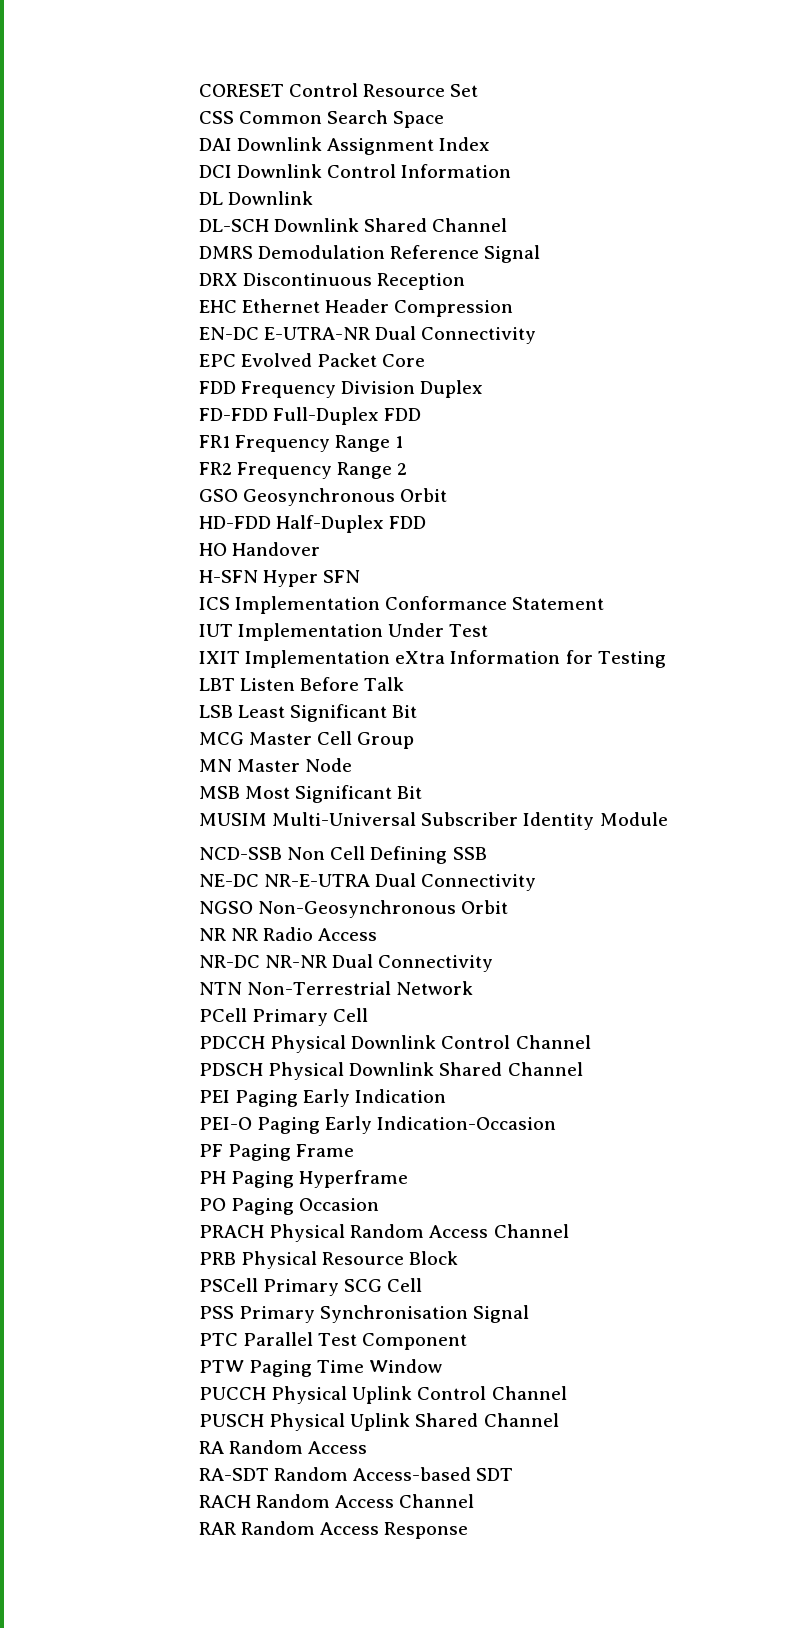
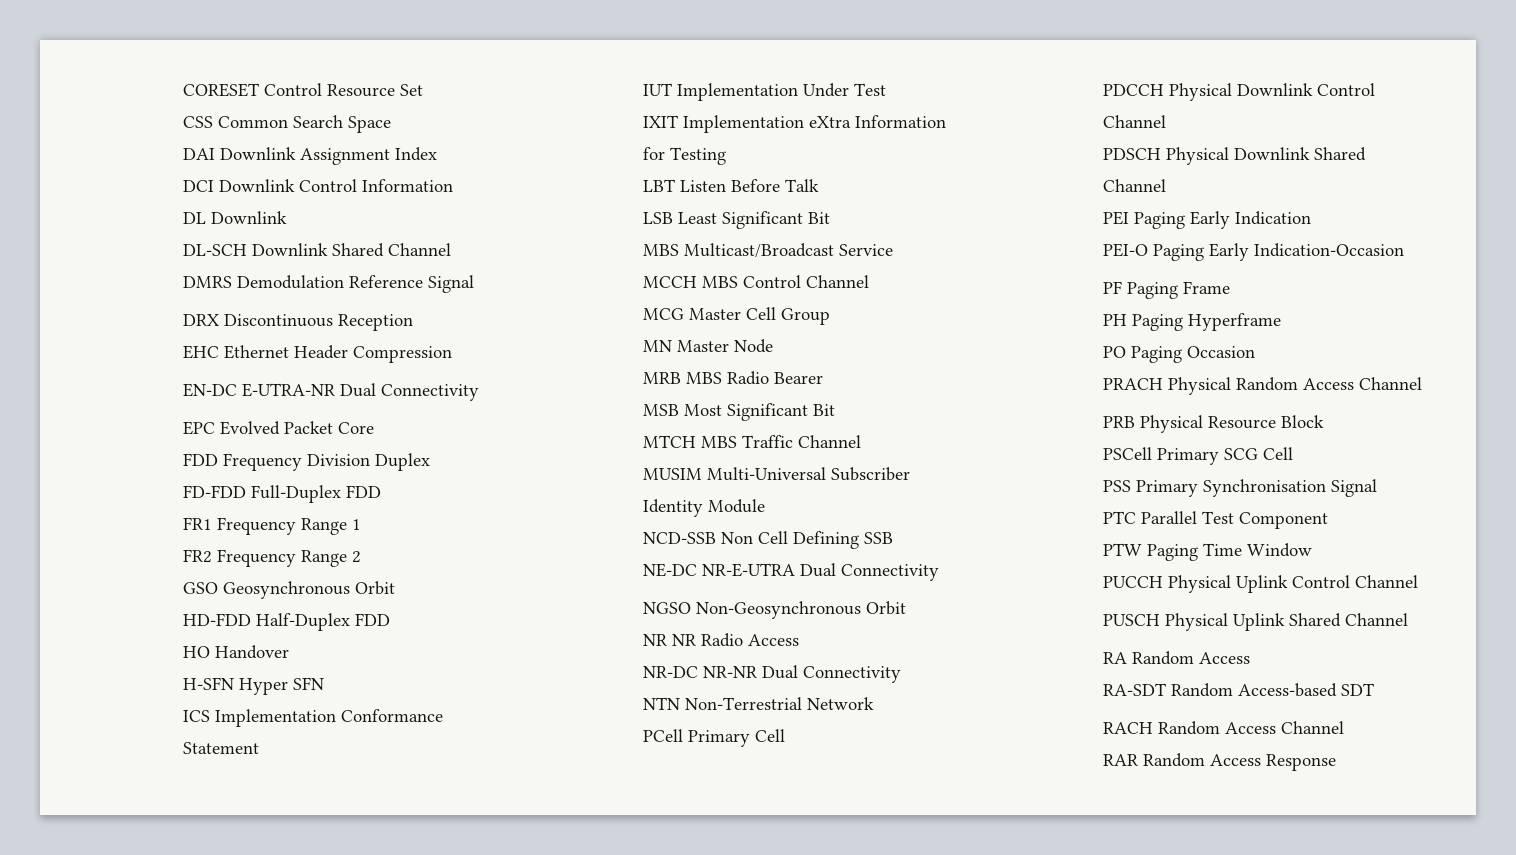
(418, 711) none -> [643,243,894,258] [643,275,870,288] // MBS Multicast/Broadcast Service // MCCH MBS Control Channel
(353, 765) none -> [643,371,824,385] // MRB MBS Radio Bearer
(423, 792) none -> [643,435,862,448] // MTCH MBS Traffic Channel

